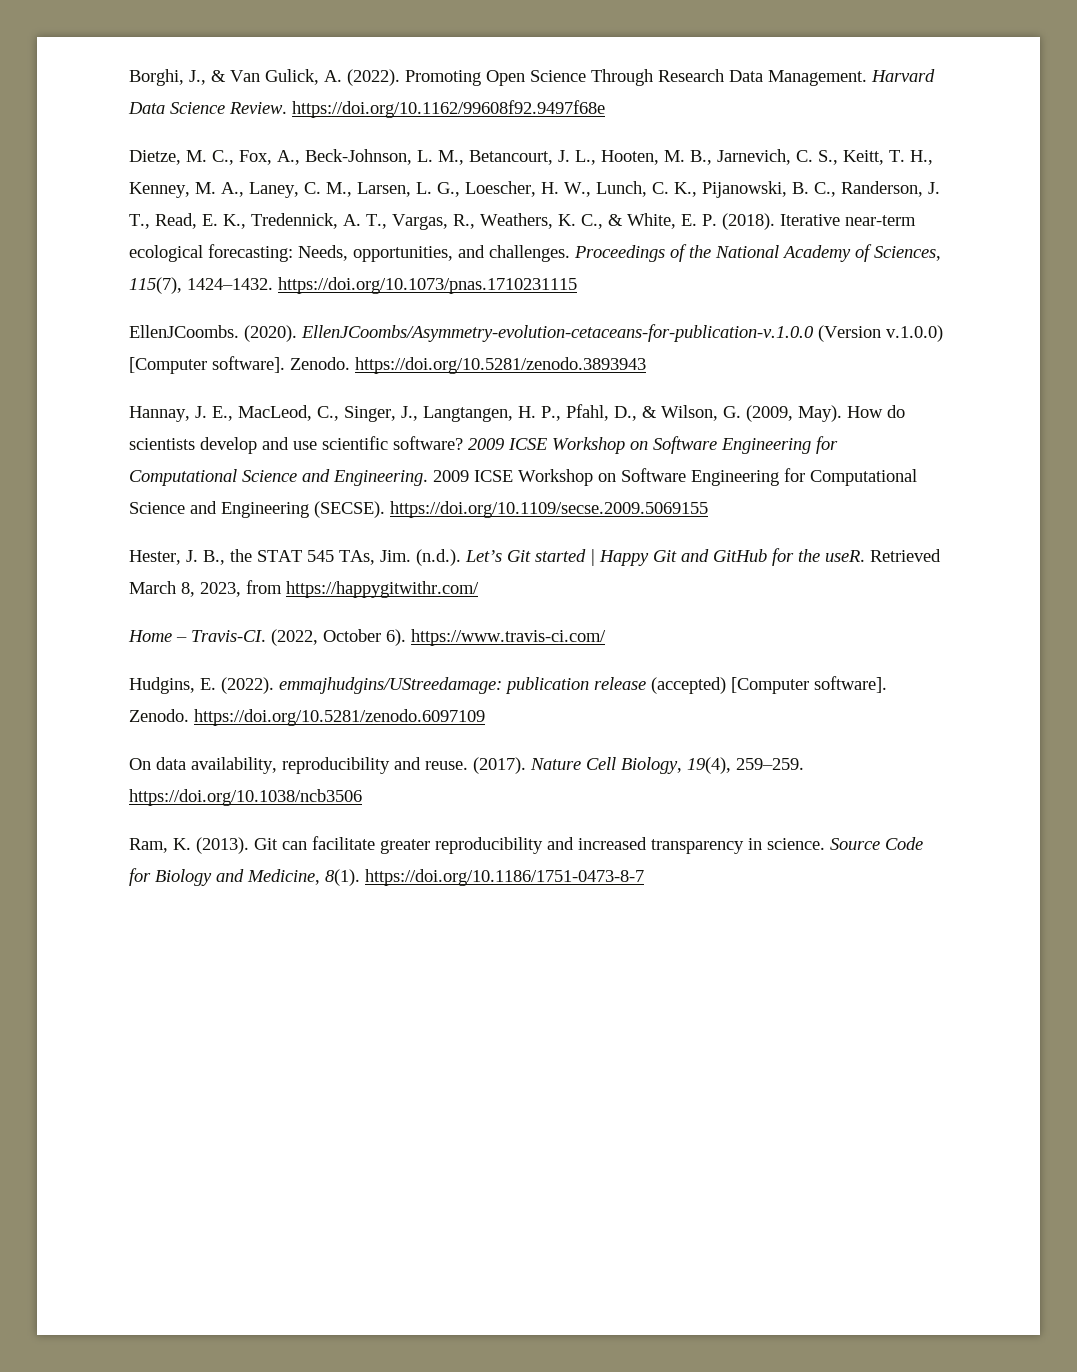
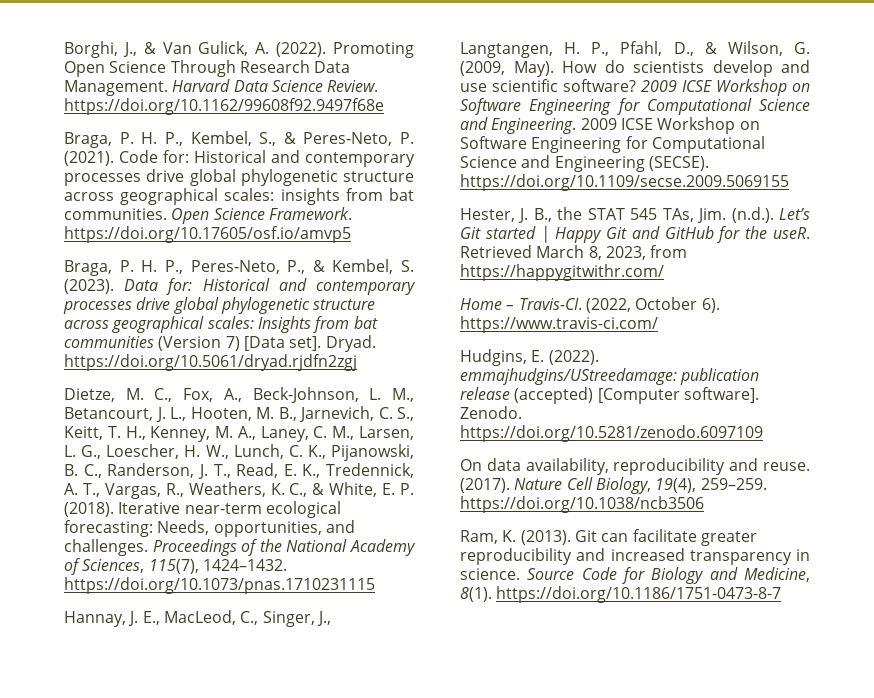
(605, 109) none -> [64,131,415,148] [64,150,415,167] [64,169,414,186] [64,188,414,205] [64,207,352,224] [64,226,351,243] [64,259,414,276] [64,278,417,295] [63,297,376,314] [64,316,378,333] [64,335,376,352] [64,354,357,371] // Braga, P. H. P., Kembel, S., & Peres-Neto, P. (2021). Code for: Historical and contemporary processes drive global phylogenetic structure across geographical scales: insights from bat communities. Open Science Framework. https://doi.org/10.17605/osf.io/amvp5 // Braga, P. H. P., Peres-Neto, P., & Kembel, S. (2023). Data for: Historical and contemporary processes drive global phylogenetic structure across geographical scales: Insights from bat communities (Version 7) [Data set]. Dryad. https://doi.org/10.5061/dryad.rjdfn2zgj
[129,324,943,342] [129,356,646,374] // EllenJCoombs. (2020). EllenJCoombs/Asymmetry-evolution-cetaceans-for-publication-v.1.0.0 (Version v.1.0.0) [Computer software]. Zenodo. https://doi.org/10.5281/zenodo.3893943 -> (375, 585) none

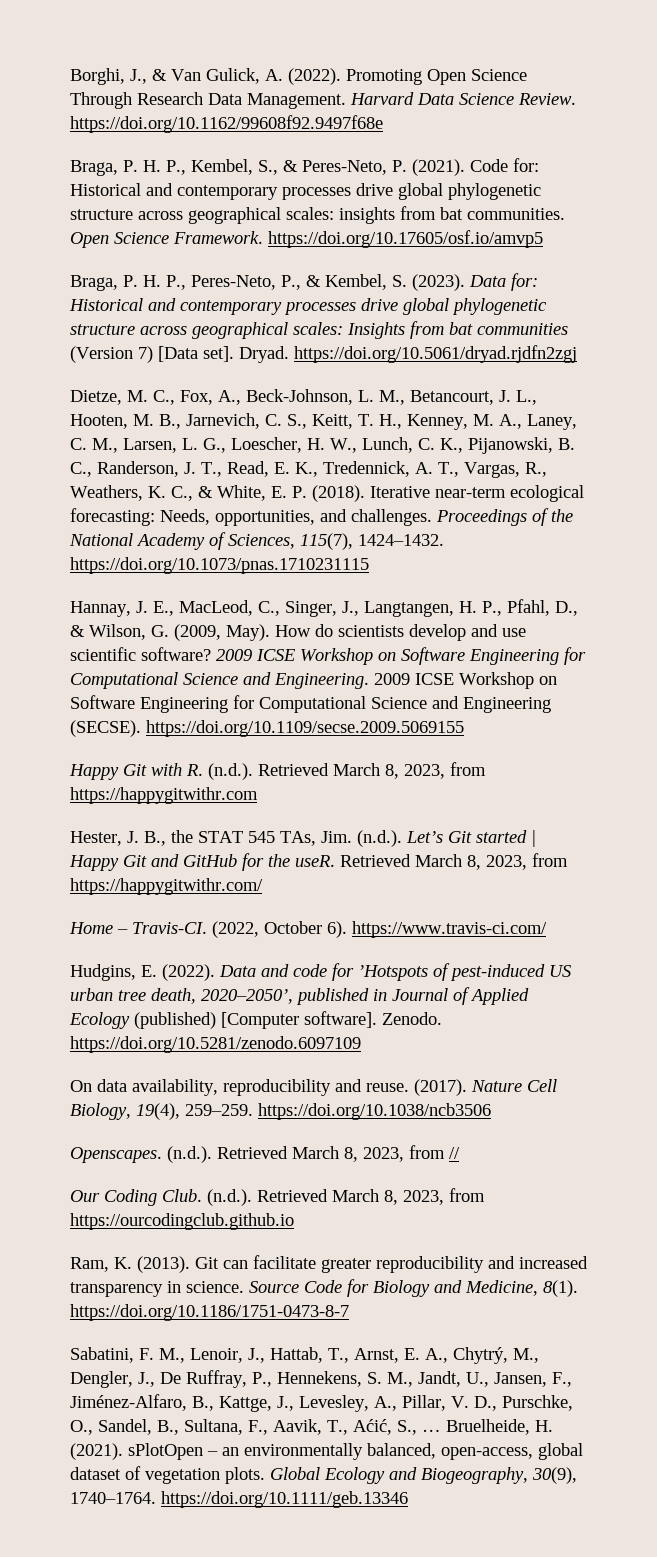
(789, 182) none -> [69,762,486,780] [70,787,258,804] // Happy Git with R. (n.d.). Retrieved March 8, 2023, from https://happygitwithr.com
[460,368,760,385] [460,387,594,404] emmajhudgins/UStreedamage: publication release (accepted) -> [219,963,571,981] [70,987,529,1005] [69,1012,216,1029] Data and code for ’Hotspots of pest‐induced US urban tree death, 2020–2050’, published in Journal of Applied Ecology (published)
(704, 504) none -> [70,1145,460,1163] [70,1188,485,1206] [70,1213,294,1230] // Openscapes. (n.d.). Retrieved March 8, 2023, from // // Our Coding Club. (n.d.). Retrieved March 8, 2023, from https://ourcodingclub.github.io
(782, 594) none -> [70,1347,539,1364] [70,1370,572,1388] [70,1394,573,1412] [70,1419,553,1435] [70,1443,583,1460] [70,1466,577,1484] [70,1491,408,1508] // Sabatini, F. M., Lenoir, J., Hattab, T., Arnst, E. A., Chytrý, M., Dengler, J., De Ruffray, P., Hennekens, S. M., Jandt, U., Jansen, F., Jiménez-Alfaro, B., Kattge, J., Levesley, A., Pillar, V. D., Purschke, O., Sandel, B., Sultana, F., Aavik, T., Aćić, S., … Bruelheide, H. (2021). sPlotOpen – an environmentally balanced, open-access, global dataset of vegetation plots. Global Ecology and Biogeography, 30(9), 1740–1764. https://doi.org/10.1111/geb.13346

